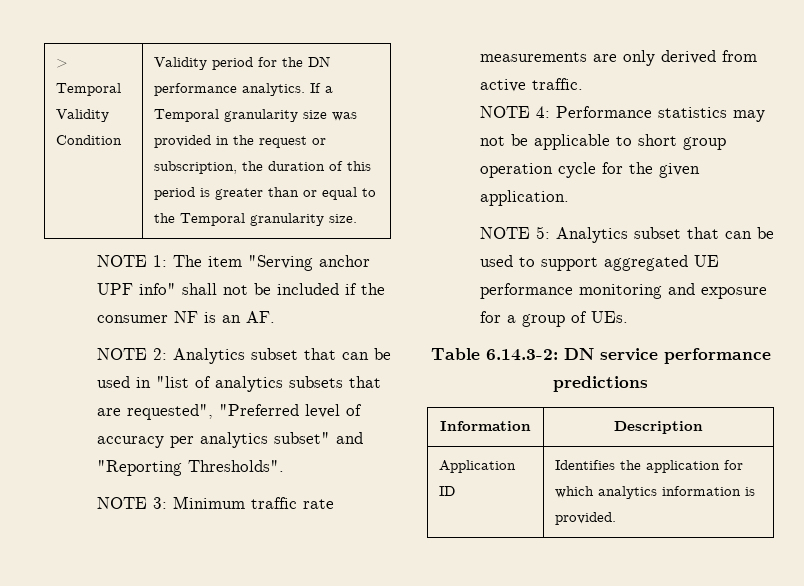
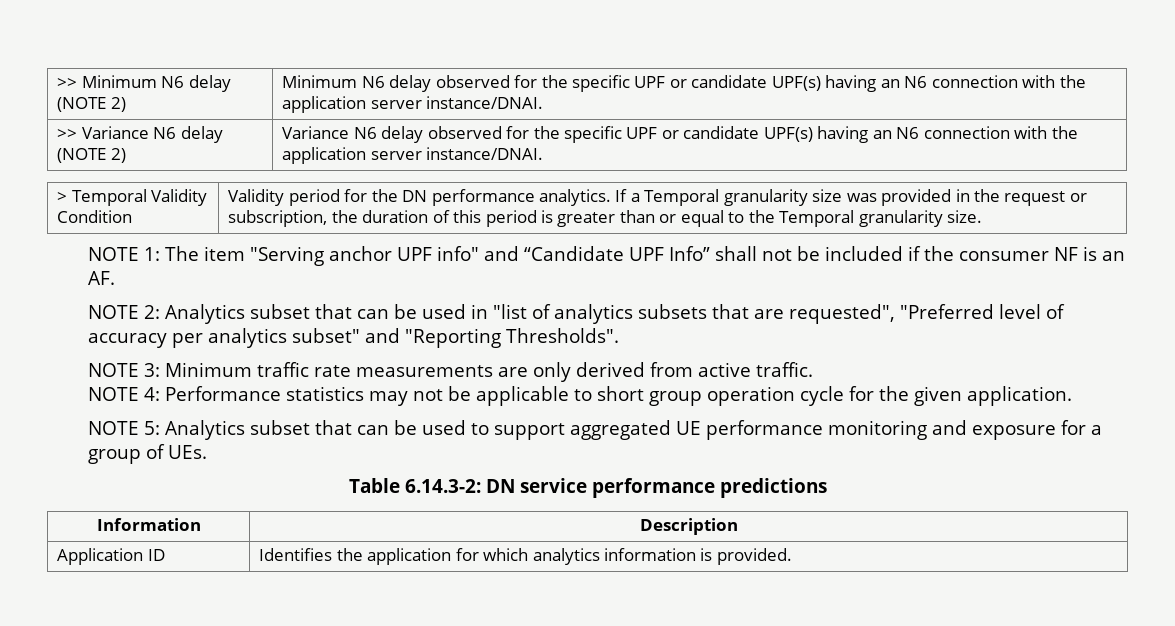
(55, 63) none -> [57,75,231,92] [57,97,126,112] [282,75,1086,92] [282,96,544,113] [57,126,223,143] [57,148,126,163] [282,126,1078,143] [282,147,544,164] >> Minimum N6 delay (NOTE 2) | Minimum N6 delay observed for the specific UPF or candidate UPF(s) having an N6 connection with the application server instance/DNAI. // >> Variance N6 delay (NOTE 2) | Variance N6 delay observed for the specific UPF or candidate UPF(s) having an N6 connection with the application server instance/DNAI. //
(176, 289) none -> [483,246,710,261] and “Candidate UPF Info”

